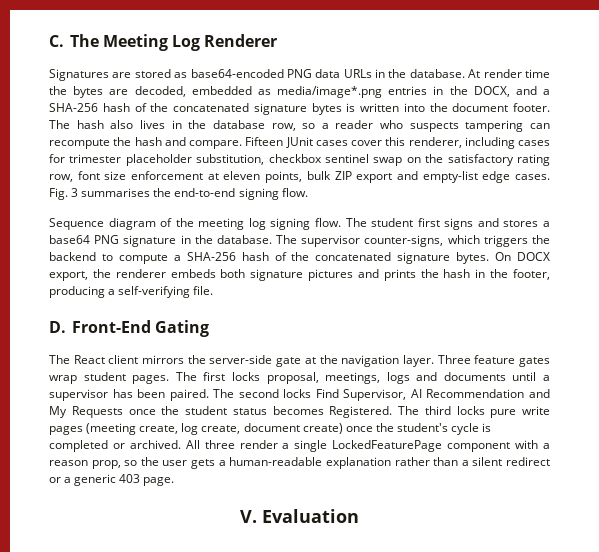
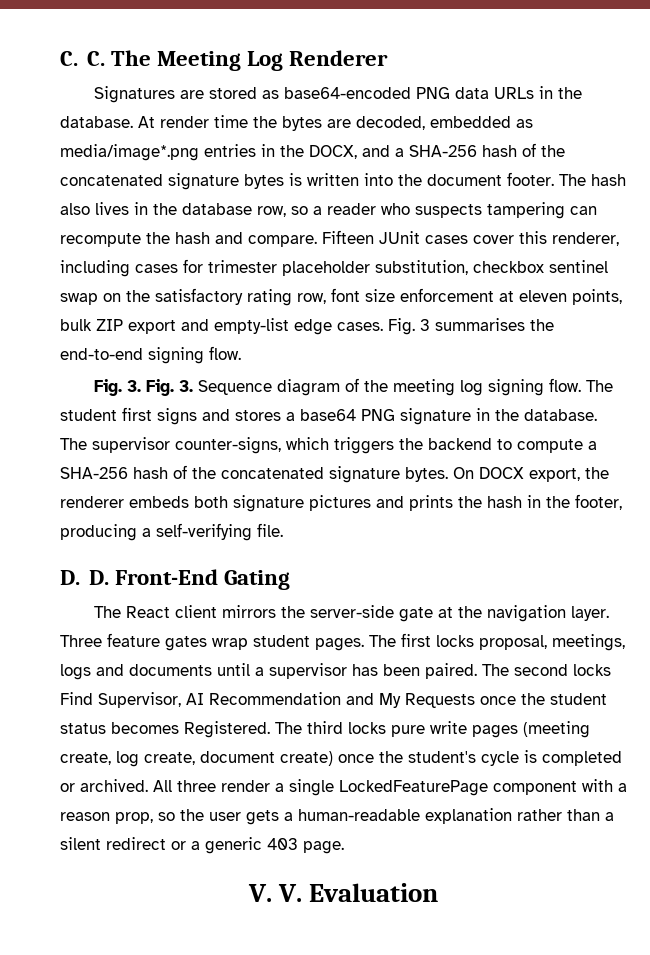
[49,35,64,47] C. -> [60,51,105,66] C. C.
(308, 192) none -> [94,379,194,396] Fig. 3. Fig. 3.
(66, 327) none -> [88,570,109,585] D.
(258, 516) none -> [278,884,302,902] V.

